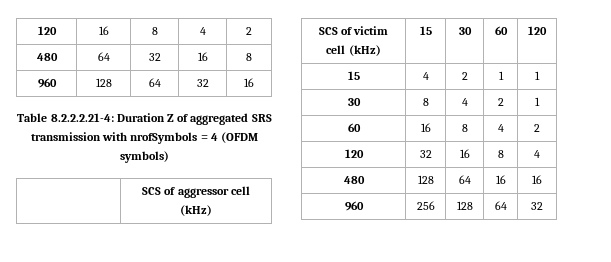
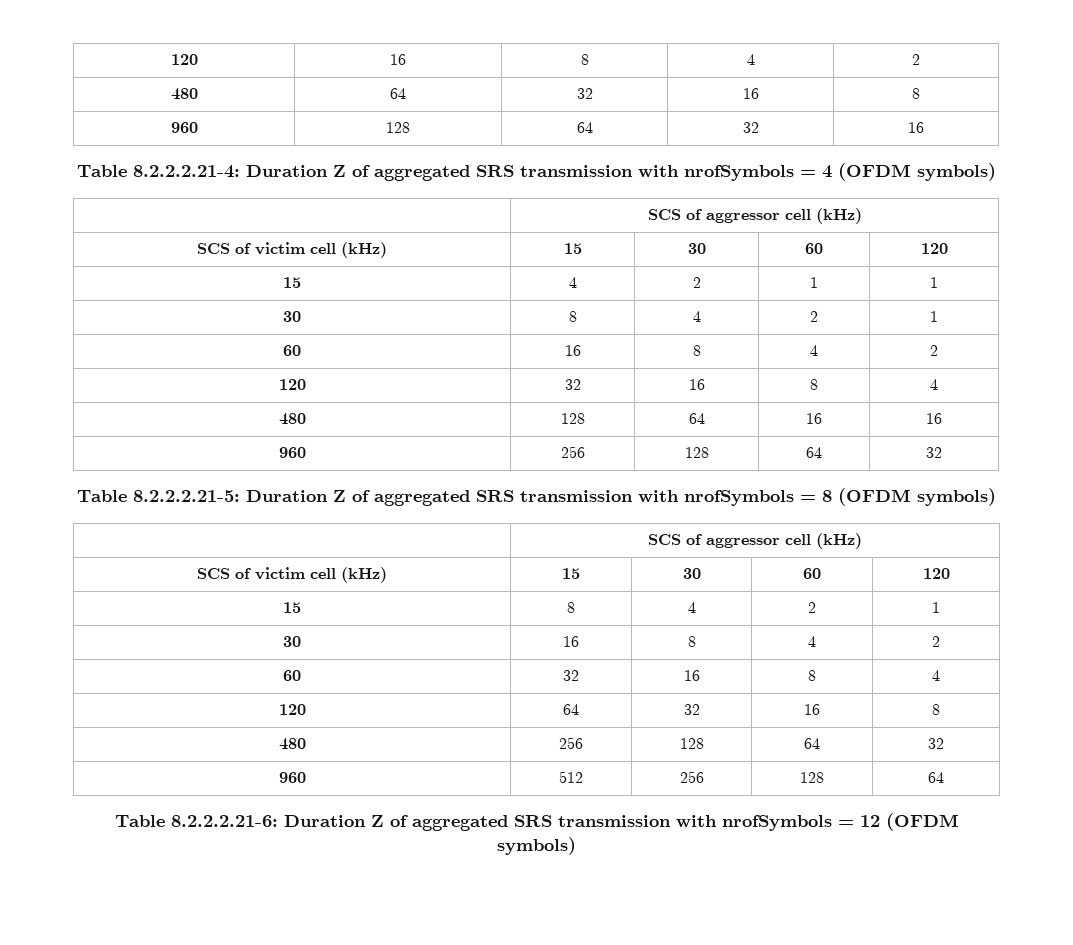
(543, 206) none -> [77,488,996,506] [648,533,862,549] [197,567,387,583] [562,568,580,579] [682,568,701,579] [803,568,821,579] [922,568,950,579] [283,602,301,613] [567,602,575,613] [687,602,696,613] [808,602,816,613] [932,602,940,613] [283,636,301,647] [563,636,579,647] [687,636,696,647] [808,636,816,647] [932,636,940,647] [283,670,301,681] [563,670,579,681] [683,670,700,681] [808,670,816,681] [932,670,940,681] [278,704,306,715] [563,704,579,715] [683,704,700,715] [804,704,820,715] [932,704,940,715] [278,738,306,750] [559,737,583,749] [679,738,704,749] [804,738,820,749] [928,738,944,749] [278,772,306,783] [559,771,583,783] [679,771,704,783] [800,772,824,783] [928,772,944,783] [114,813,959,831] [497,837,576,855] // Table 8.2.2.2.21-5: Duration Z of aggregated SRS transmission with nrofSymbols = 8 (OFDM symbols) // | SCS of aggressor cell (kHz) // SCS of victim cell (kHz) | 15 | 30 | 60 | 120 // 15 | 8 | 4 | 2 | 1 // 30 | 16 | 8 | 4 | 2 // 60 | 32 | 16 | 8 | 4 // 120 | 64 | 32 | 16 | 8 // 480 | 256 | 128 | 64 | 32 // 960 | 512 | 256 | 128 | 64 // Table 8.2.2.2.21-6: Duration Z of aggregated SRS transmission with nrofSymbols = 12 (OFDM symbols)

